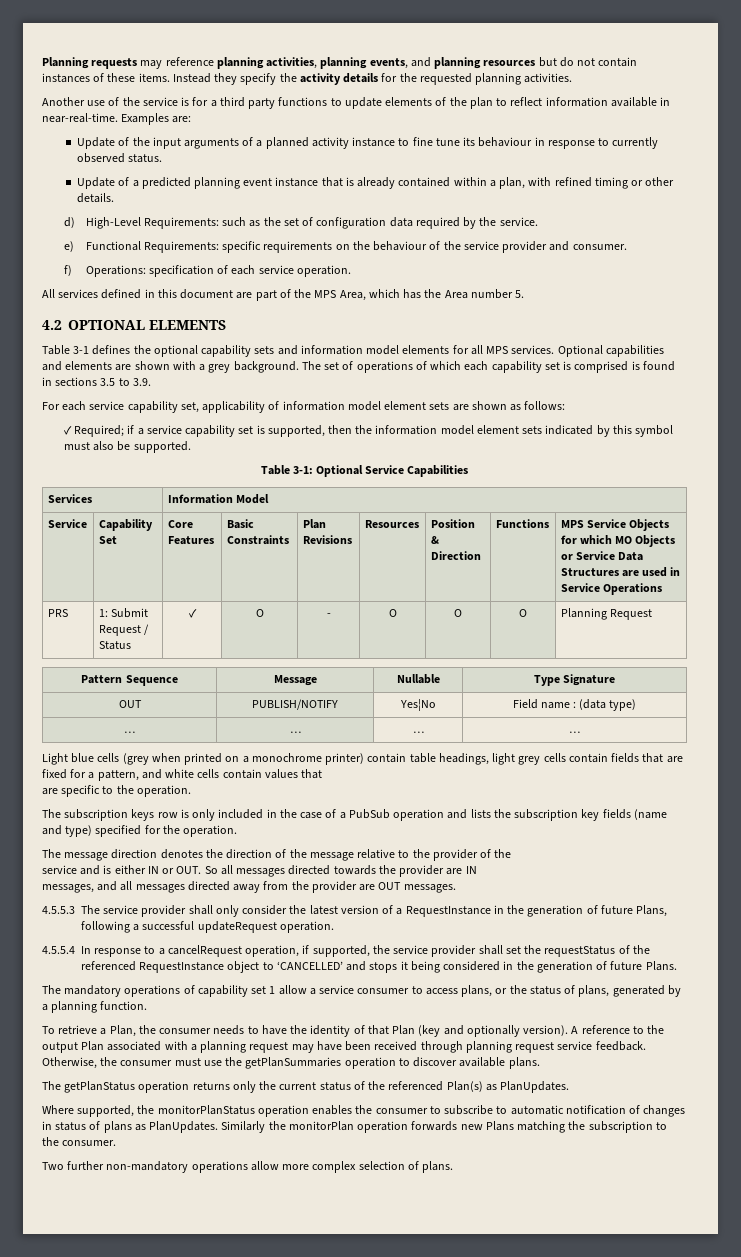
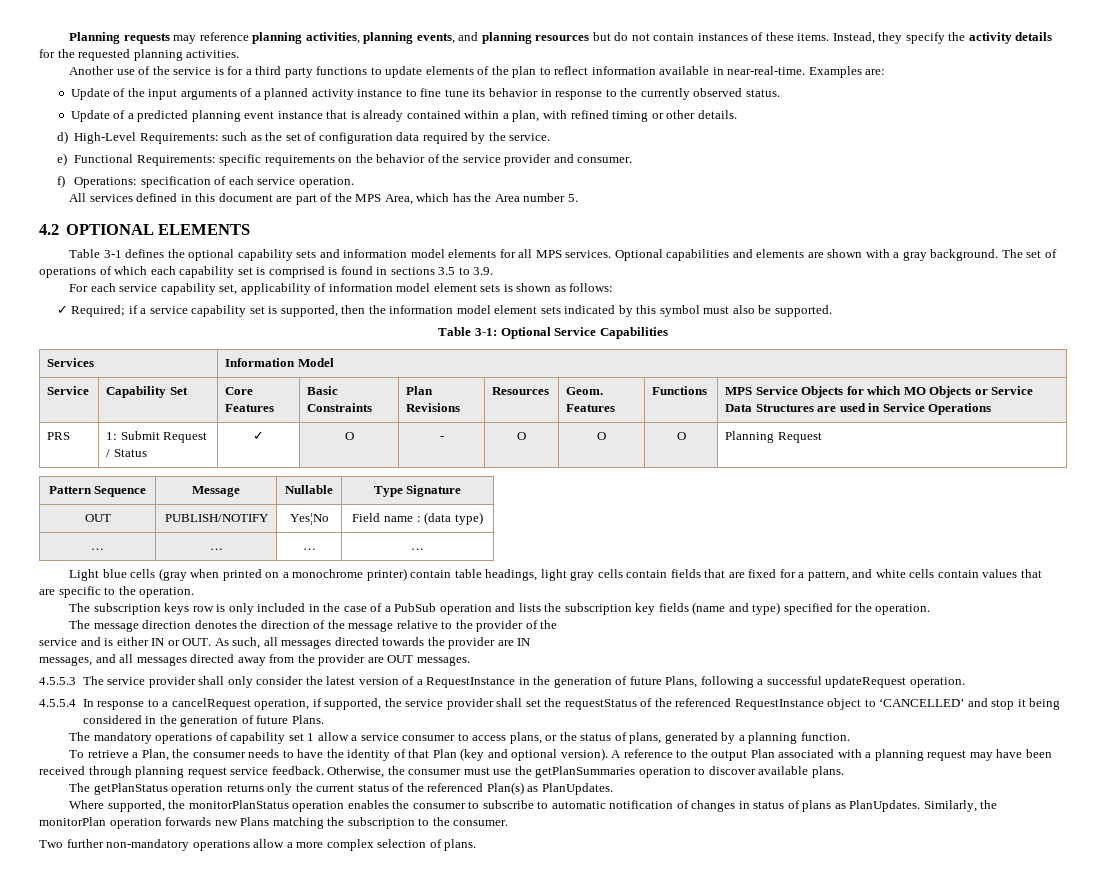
[172,73,211,83] Instead -> [832,32,875,44] Instead,
[478,137,533,147] behaviour -> [488,88,538,97] behavior
(610, 142) none -> [620,88,638,97] the
[373,241,428,251] behaviour -> [376,154,426,163] behavior
[208,364,231,373] grey -> [902,251,927,261] gray
[452,404,469,411] are -> [503,284,513,292] is
[430,519,475,528] [430,536,439,544] [430,551,481,560] Position & Direction -> [566,387,604,395] [566,404,616,412] Geom. Features
[122,753,149,765] (grey -> [158,568,187,581] (gray
[518,756,541,765] grey -> [570,571,595,581] gray
[204,866,218,874] So -> [214,637,261,649] As such,
[369,962,398,973] stops -> [991,699,1015,710] stop
[466,1025,520,1037] optionally -> [511,749,558,761] optional
[221,1121,266,1133] Similarly -> [923,800,977,812] Similarly,
(279, 1166) none -> [286,842,293,848] a

